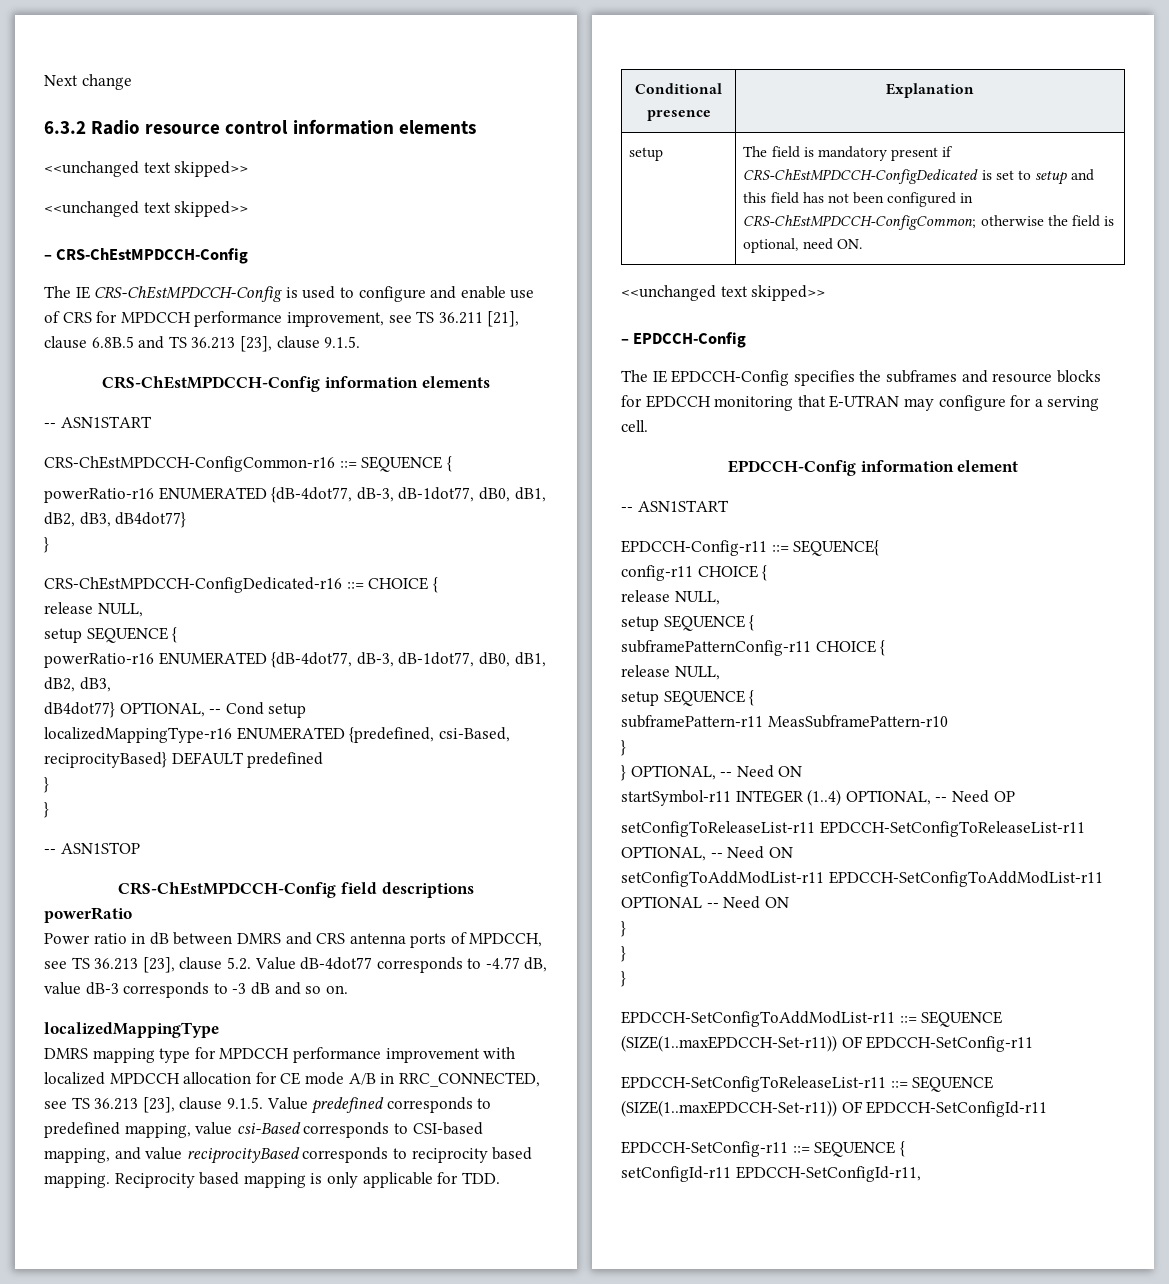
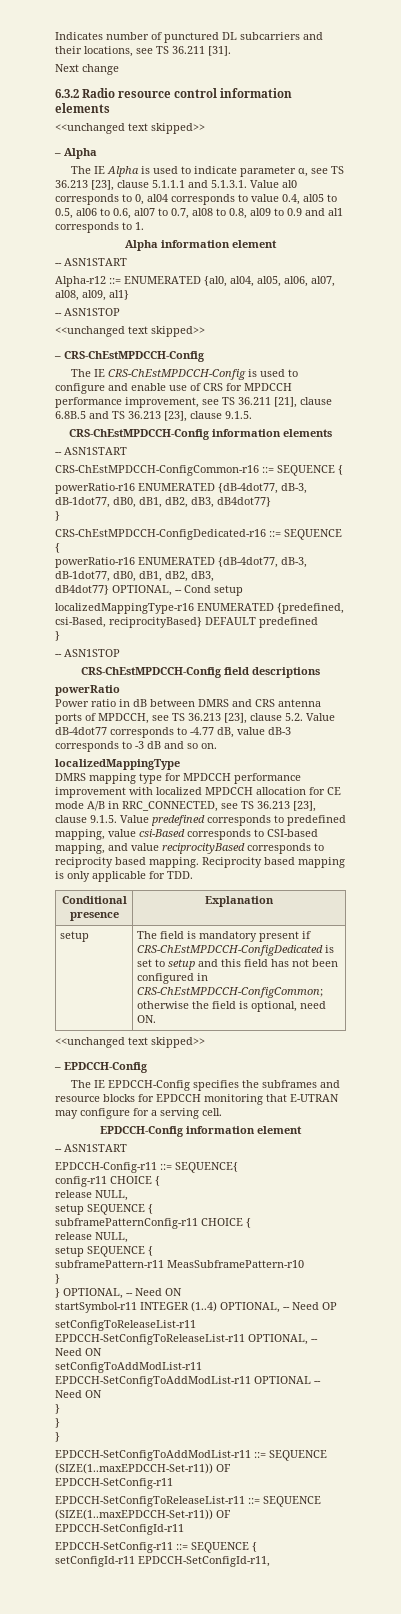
(44, 80) none -> [55,32,323,43] [55,46,231,57] Indicates number of punctured DL subcarriers and their locations, see TS 36.211 [31]. //
(249, 169) none -> [54,148,97,159] [70,166,344,177] [55,180,297,191] [55,194,337,205] [55,208,343,219] [55,222,144,233] [125,240,277,251] [55,258,127,266] [55,276,335,287] [55,290,129,301] [55,308,120,316] // – Alpha // The IE Alpha is used to indicate parameter α, see TS 36.213 [23], clause 5.1.1.1 and 5.1.3.1. Value al0 corresponds to 0, al04 corresponds to value 0.4, al05 to 0.5, al06 to 0.6, al07 to 0.7, al08 to 0.8, al09 to 0.9 and al1 corresponds to 1. // Alpha information element // -- ASN1START // Alpha-r12 ::= ENUMERATED {al0, al04, al05, al06, al07, al08, al09, al1} // -- ASN1STOP
[368,577,438,593] [44,602,143,617] [44,628,82,643] CHOICE { // release NULL, // setup -> (281, 534) none
[44,802,49,818] // } -> (60, 636) none

